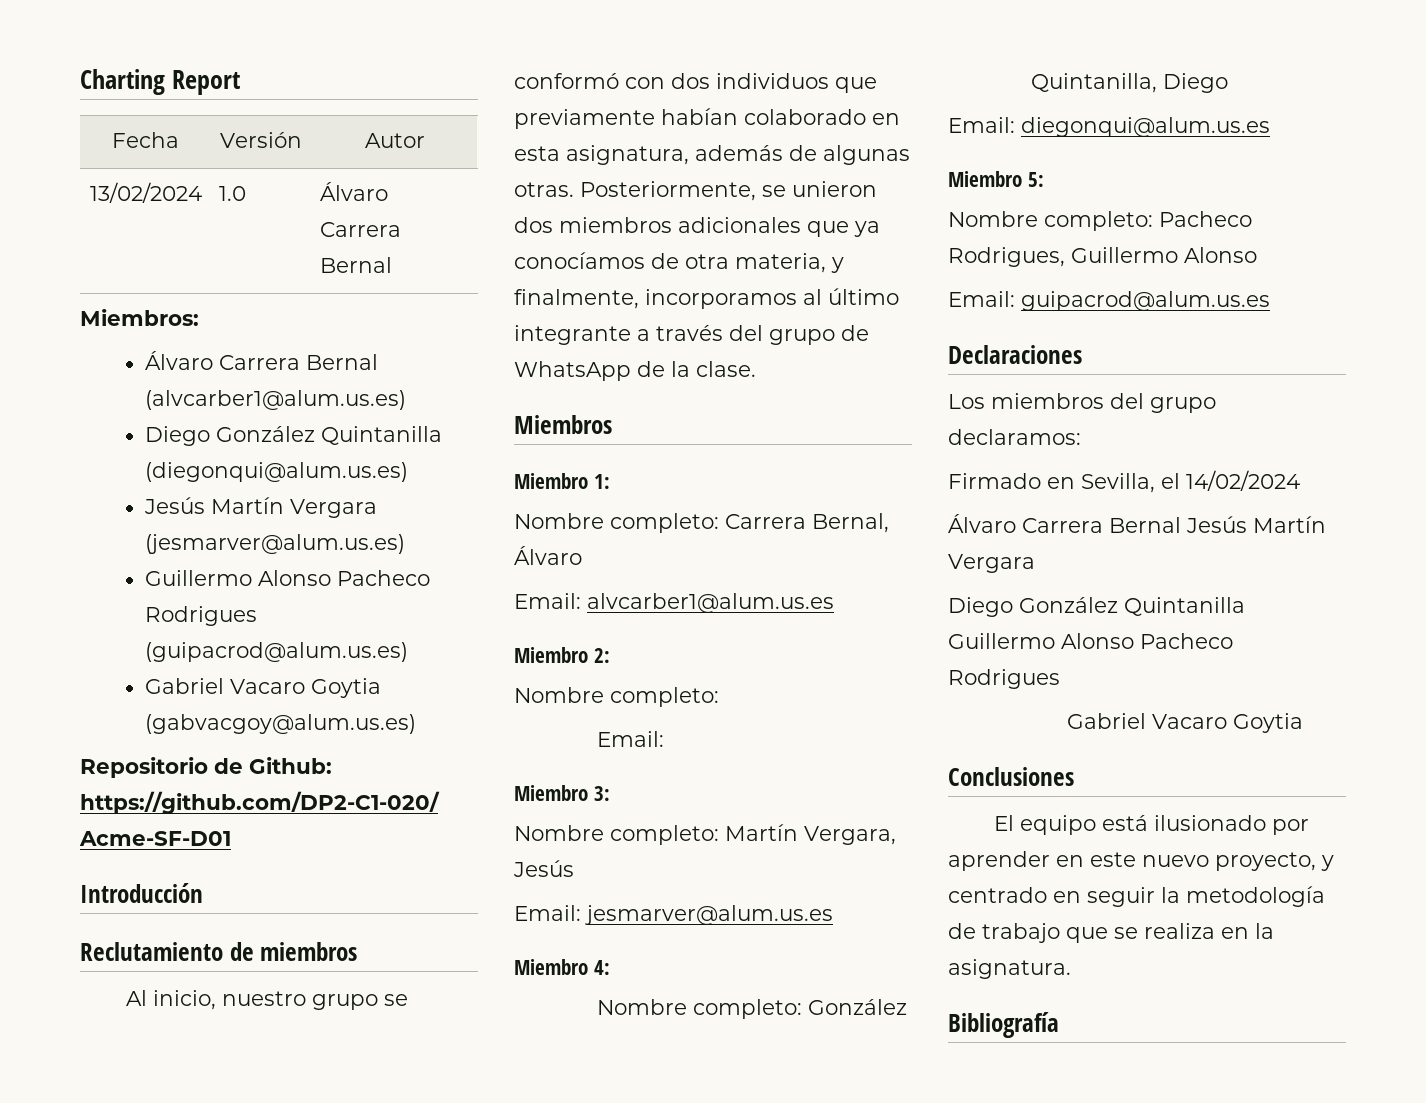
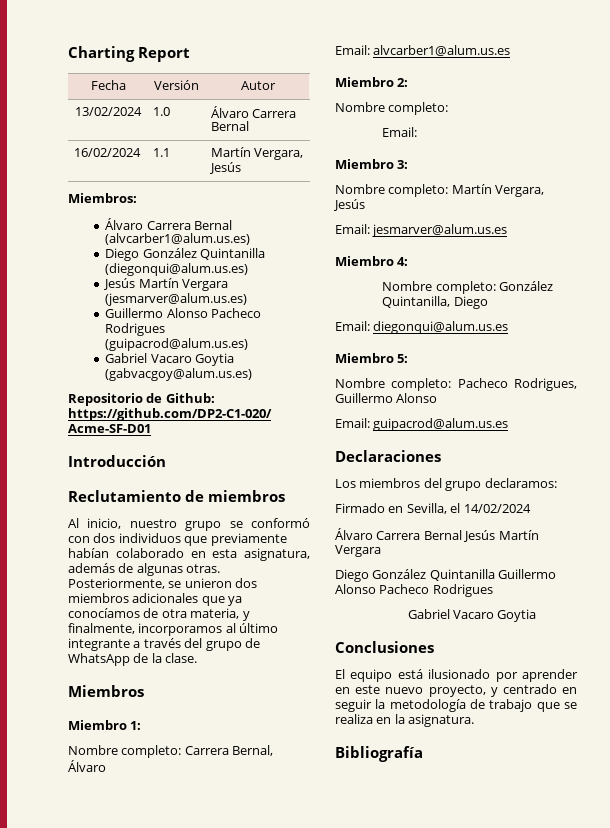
(392, 265) none -> [74,148,142,157] [153,148,171,157] [211,147,304,160] [209,162,242,174] // 16/02/2024 | 1.1 | Martín Vergara, Jesús

